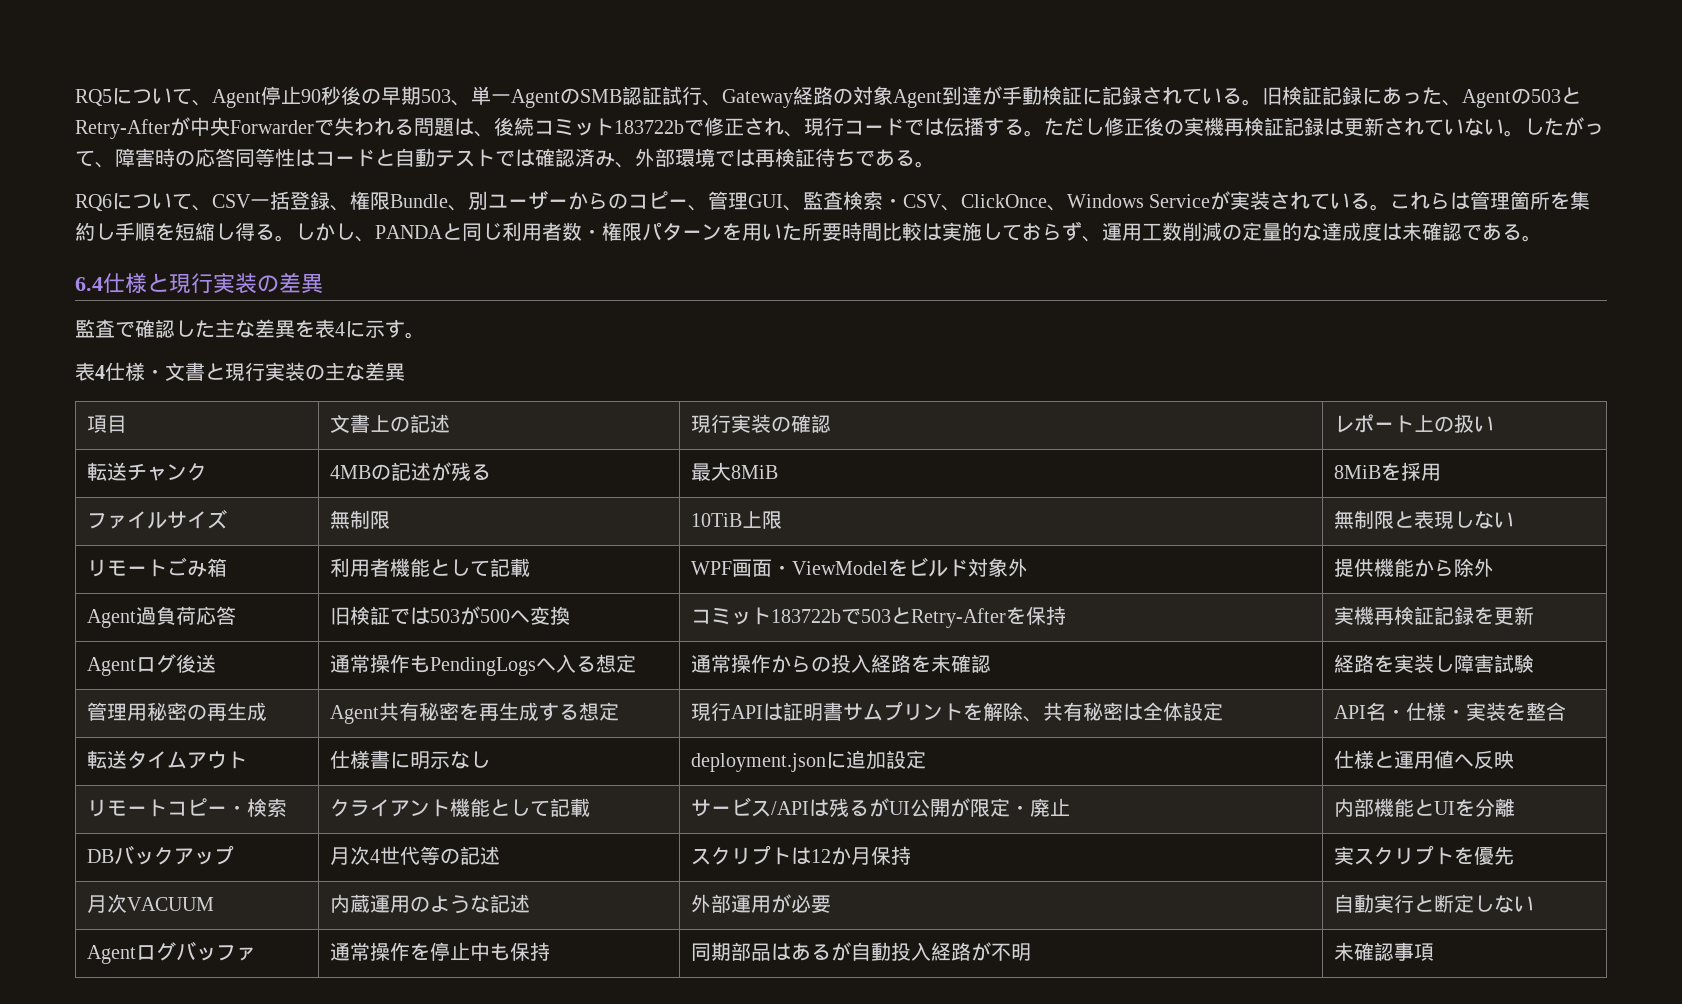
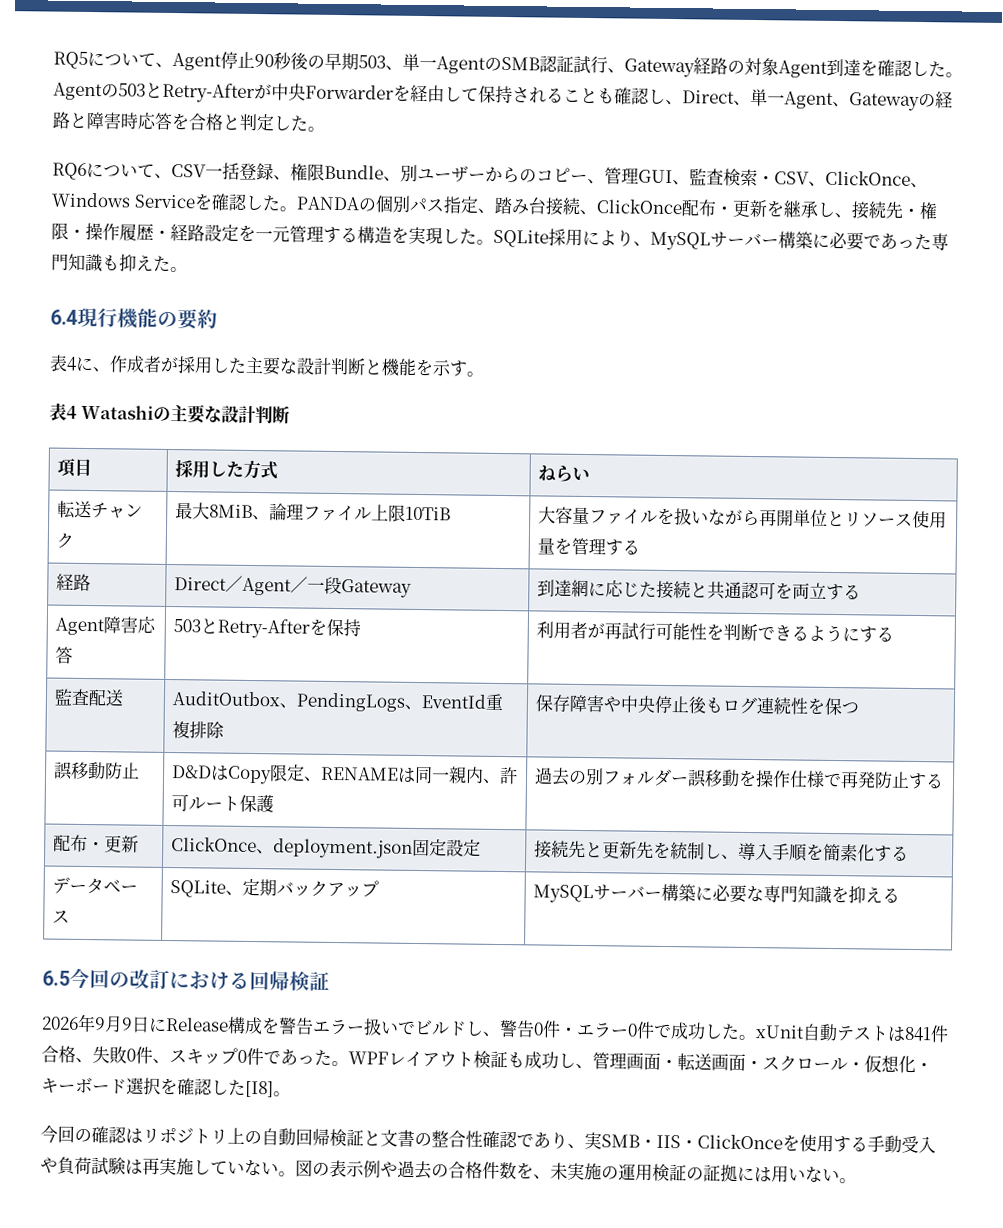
[982,86,1462,106] が手動検証に記録されている。旧検証記録にあった、 -> [860,59,963,78] を確認した。
[314,117,1604,137] [75,148,915,168] で失われる問題は、後続コミット183722bで修正され、現行コードでは伝播する。ただし修正後の実機再検証記録は更新されていない。したがって、障害時の応答同等性はコードと自動テストでは確認済み、外部環境では再検証待ちである -> [393,84,953,111] [52,111,308,132] を経由して保持されることも確認し、Direct、単一Agent、Gatewayの経路と障害時応答を合格と判定した
[1210,191,1591,211] [75,221,1542,242] [75,272,323,294] [75,319,425,339] [75,362,405,381] [86,415,127,433] [329,414,450,433] [690,414,831,433] [1333,414,1494,433] [86,462,207,481] [329,462,491,482] [690,462,778,481] [1333,462,1441,481] [86,509,227,529] [329,510,390,529] [690,511,782,529] [1333,510,1514,529] [86,557,227,577] [329,558,530,577] [690,557,1028,577] [1333,558,1494,577] [86,606,196,628] が実装されている。これらは管理箇所を集約し手順を短縮し得る。しかし、PANDAと同じ利用者数・権限パターンを用いた所要時間比較は実施しておらず、運用工数削減の定量的な達成度は未確認である。 // 6.4仕様と現行実装の差異 // 監査で確認した主な差異を表4に示す。 // 表4仕様・文書と現行実装の主な差異 // 項目 | 文書上の記述 | 現行実装の確認 | レポート上の扱い // 転送チャンク | 4MBの記述が残る | 最大8MiB | 8MiBを採用 // ファイルサイズ | 無制限 | 10TiB上限 | 無制限と表現しない // リモートごみ箱 | 利用者機能として記載 | WPF画面・ViewModelをビルド対象外 | 提供機能から除外 // Agent過負荷 -> [193,193,937,220] [51,222,949,251] [51,253,188,273] [50,307,218,330] [49,354,484,377] [49,402,290,425] [56,458,92,477] [174,459,278,480] [537,464,590,482] [56,500,143,519] [55,532,74,549] [174,502,451,522] [537,506,947,529] [536,537,640,556] [55,573,91,592] [173,575,412,598] [536,579,861,601] [54,616,138,636] を確認した。PANDAの個別パス指定、踏み台接続、ClickOnce配布・更新を継承し、接続先・権限・操作履歴・経路設定を一元管理する構造を実現した。SQLite採用により、MySQLサーバー構築に必要であった専門知識も抑えた。 // 6.4現行機能の要約 // 表4に、作成者が採用した主要な設計判断と機能を示す。 // 表4 Watashiの主要な設計判断 // 項目 | 採用した方式 | ねらい // 転送チャンク | 最大8MiB、論理ファイル上限10TiB | 大容量ファイルを扱いながら再開単位とリソース使用量を管理する // 経路 | Direct／Agent／一段Gateway | 到達網に応じた接続と共通認可を両立する // Agent障害
[329,606,570,625] [690,606,1066,628] [1333,606,1534,625] [86,654,216,676] [329,654,636,676] [690,654,991,673] [1333,654,1534,673] [86,702,267,721] [329,702,619,724] [690,701,1223,722] [1333,702,1566,721] [86,750,247,769] [329,750,490,769] [690,750,926,772] [1333,750,1514,769] [86,798,287,817] [329,798,590,817] [690,797,1070,818] [1333,798,1515,817] [86,845,234,865] [329,846,500,865] [690,845,911,865] [1333,845,1514,865] [86,894,214,913] [329,894,530,914] [690,894,831,913] [1333,894,1534,913] [86,941,256,964] [329,942,550,961] [690,942,1031,961] [1333,942,1434,961] 旧検証では503が500へ変換 | コミット183722bで503とRetry-Afterを保持 | 実機再検証記録を更新 // Agentログ後送 | 通常操作もPendingLogsへ入る想定 | 通常操作からの投入経路を未確認 | 経路を実装し障害試験 // 管理用秘密の再生成 | Agent共有秘密を再生成する想定 | 現行APIは証明書サムプリントを解除、共有秘密は全体設定 | API名・仕様・実装を整合 // 転送タイムアウト | 仕様書に明示なし | deployment.jsonに追加設定 | 仕様と運用値へ反映 // リモートコピー・検索 | クライアント機能として記載 | サービス/APIは残るがUI公開が限定・廃止 | 内部機能とUIを分離 // DBバックアップ | 月次4世代等の記述 | スクリプトは12か月保持 | 実スクリプトを優先 // 月次VACUUM | 内蔵運用のような記述 | 外部運用が必要 | 自動実行と断定しない // Agentログバッファ | 通常操作を停止中も保持 | 同期部品はあるが自動投入経路が不明 | 未確認事項 -> [172,618,361,639] [535,621,894,643] [53,688,124,707] [171,691,504,712] [171,721,225,739] [534,694,859,716] [52,761,140,780] [171,764,518,785] [170,794,274,813] [533,767,944,790] [52,834,139,853] [170,837,481,859] [533,840,909,862] [51,876,138,895] [51,910,70,924] [169,878,379,898] [532,883,900,904] [42,967,330,991] [41,1013,949,1043] [41,1045,933,1074] [41,1076,291,1098] [40,1124,936,1154] [40,1156,857,1184] 503とRetry-Afterを保持 | 利用者が再試行可能性を判断できるようにする // 監査配送 | AuditOutbox、PendingLogs、EventId重複排除 | 保存障害や中央停止後もログ連続性を保つ // 誤移動防止 | D&DはCopy限定、RENAMEは同一親内、許可ルート保護 | 過去の別フォルダー誤移動を操作仕様で再発防止する // 配布・更新 | ClickOnce、deployment.json固定設定 | 接続先と更新先を統制し、導入手順を簡素化する // データベース | SQLite、定期バックアップ | MySQLサーバー構築に必要な専門知識を抑える // 6.5今回の改訂における回帰検証 // 2026年9月9日にRelease構成を警告エラー扱いでビルドし、警告0件・エラー0件で成功した。xUnit自動テストは841件合格、失敗0件、スキップ0件であった。WPFレイアウト検証も成功し、管理画面・転送画面・スクロール・仮想化・キーボード選択を確認した[I8]。 // 今回の確認はリポジトリ上の自動回帰検証と文書の整合性確認であり、実SMB・IIS・ClickOnceを使用する手動受入や負荷試験は再実施していない。図の表示例や過去の合格件数を、未実施の運用検証の証拠には用いない。

